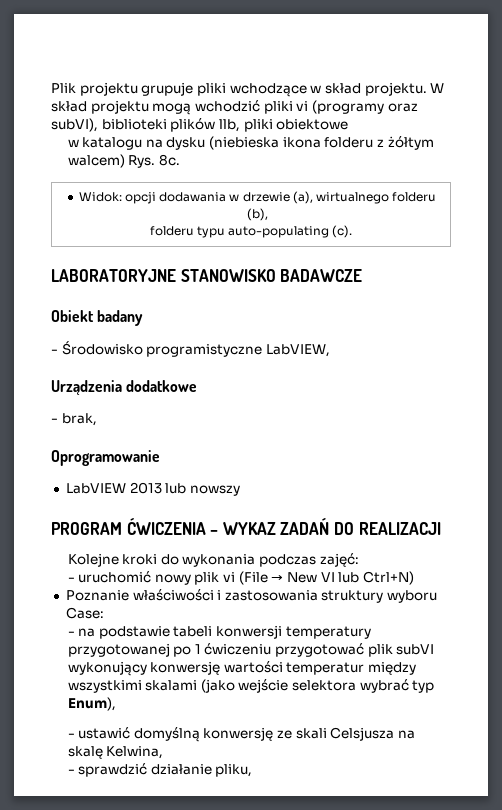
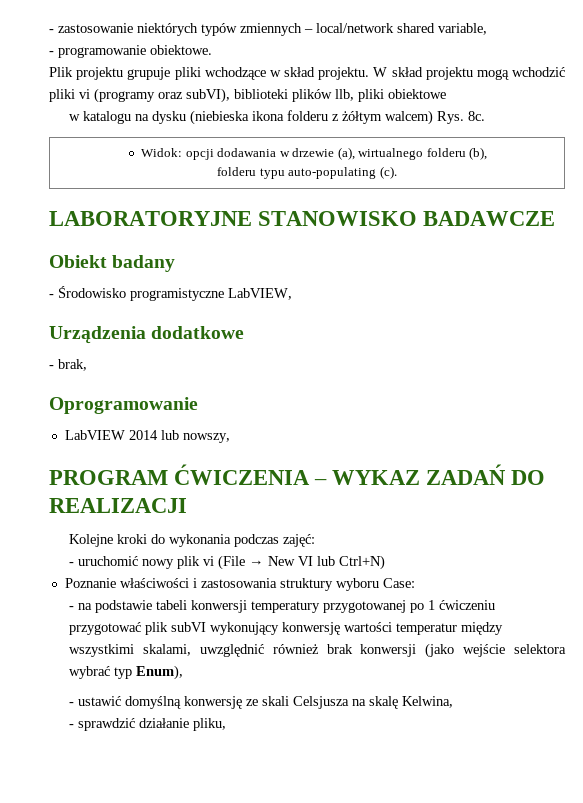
(51, 88) none -> [49,23,487,36] [49,45,212,58] - zastosowanie niektórych typów zmiennych – local/network shared variable, // - programowanie obiektowe. //
[129,482,240,496] 2013 lub nowszy -> [128,430,230,443] 2014 lub nowszy,
[145,680,198,691] skalami -> [142,644,417,657] skalami, uwzględnić również brak konwersji

